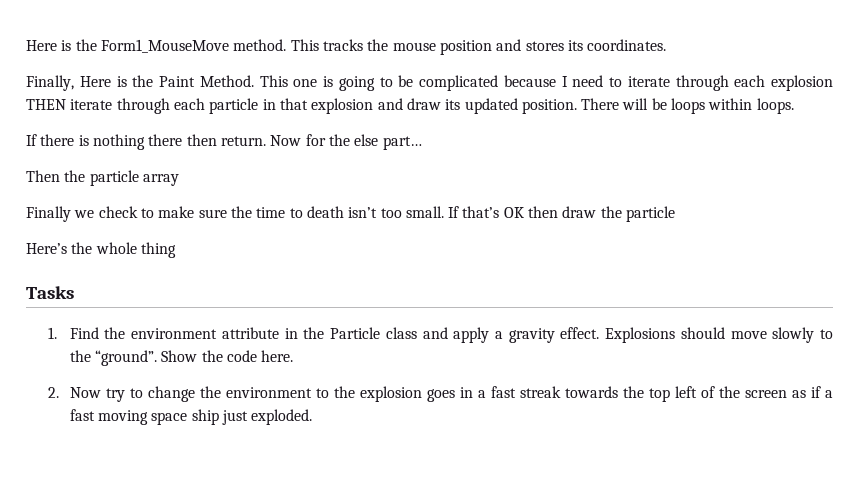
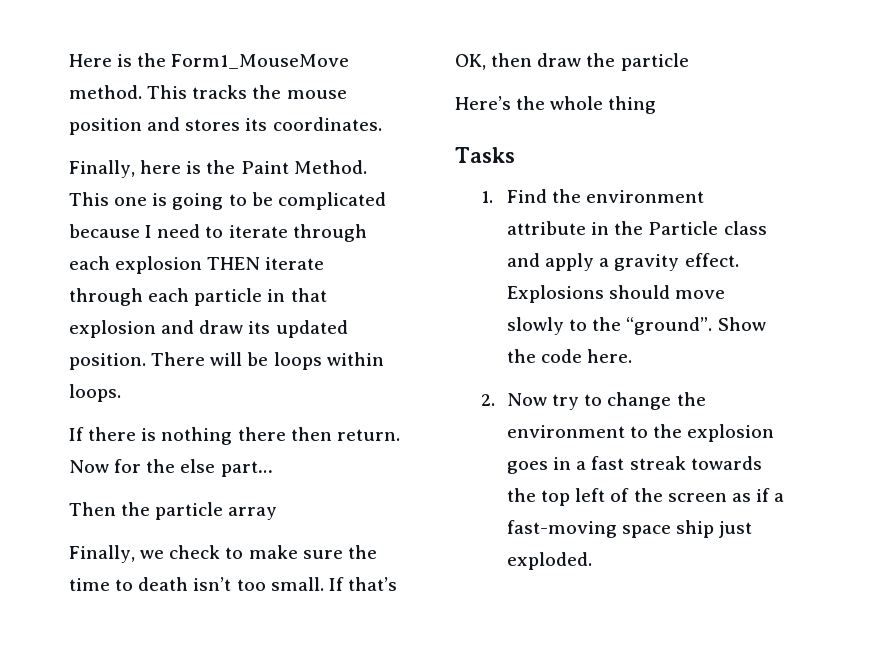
[79,76,111,87] Here -> [140,160,182,174] here
[26,206,71,222] Finally -> [69,545,135,563] Finally,
[503,207,524,218] OK -> [455,54,486,70] OK,
[69,409,149,425] fast moving -> [506,520,617,538] fast-moving

